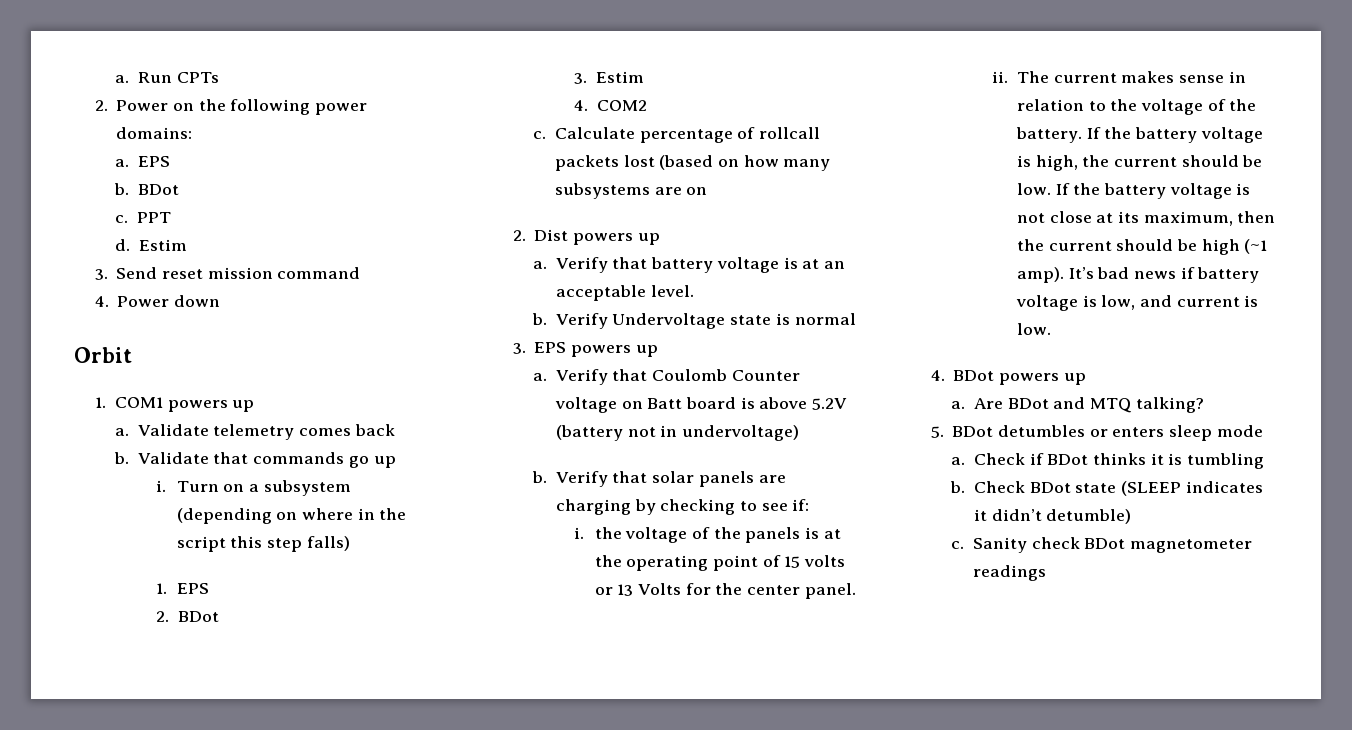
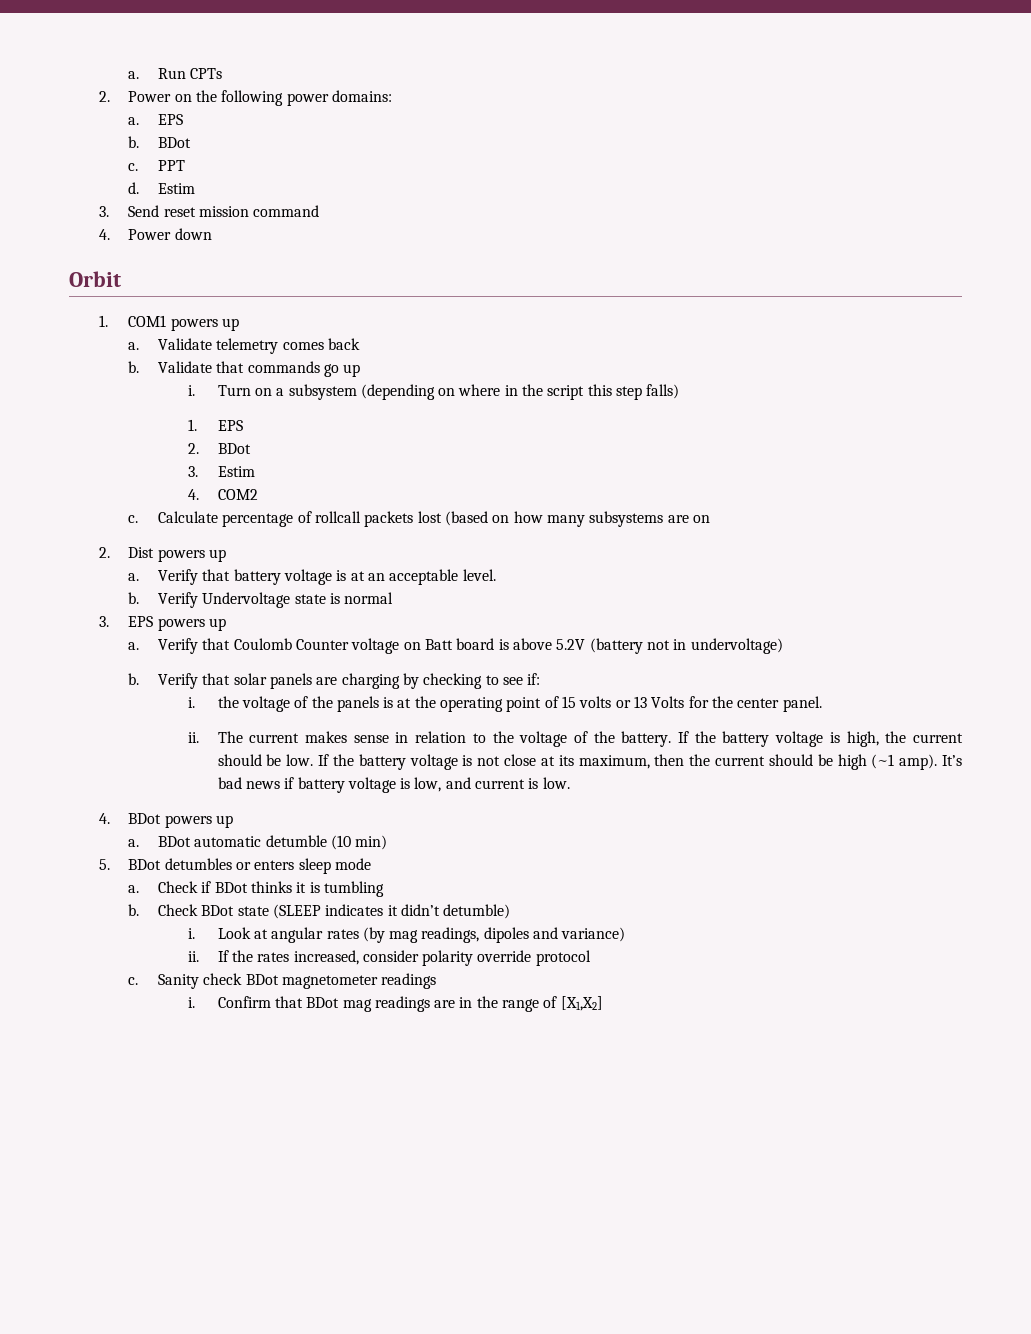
[973,397,1204,413] Are BDot and MTQ talking? -> [158,835,388,850] BDot automatic detumble (10 min)
(1132, 516) none -> [187,927,626,943] [187,950,591,966] // i. Look at angular rates (by mag readings, dipoles and variance) // ii. If the rates increased, consider polarity override protocol
(1046, 573) none -> [187,996,603,1012] // i. Confirm that BDot mag readings are in the range of [X1,X2]

